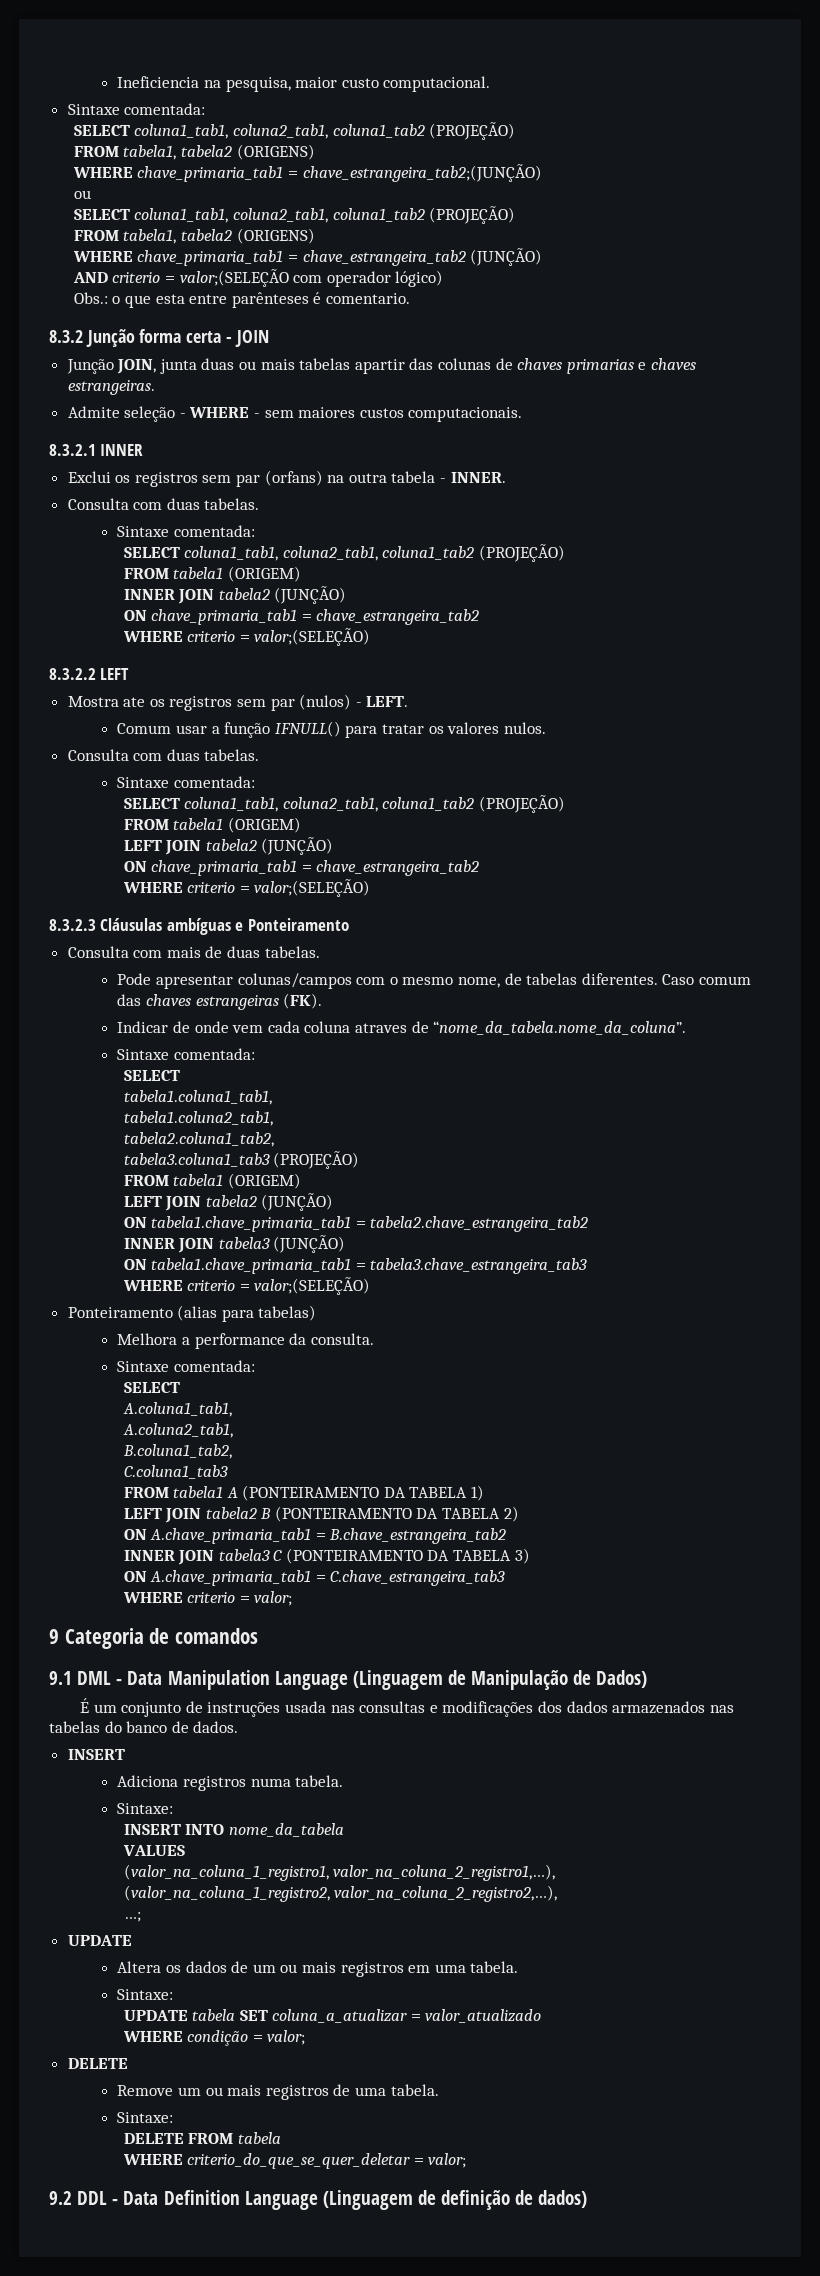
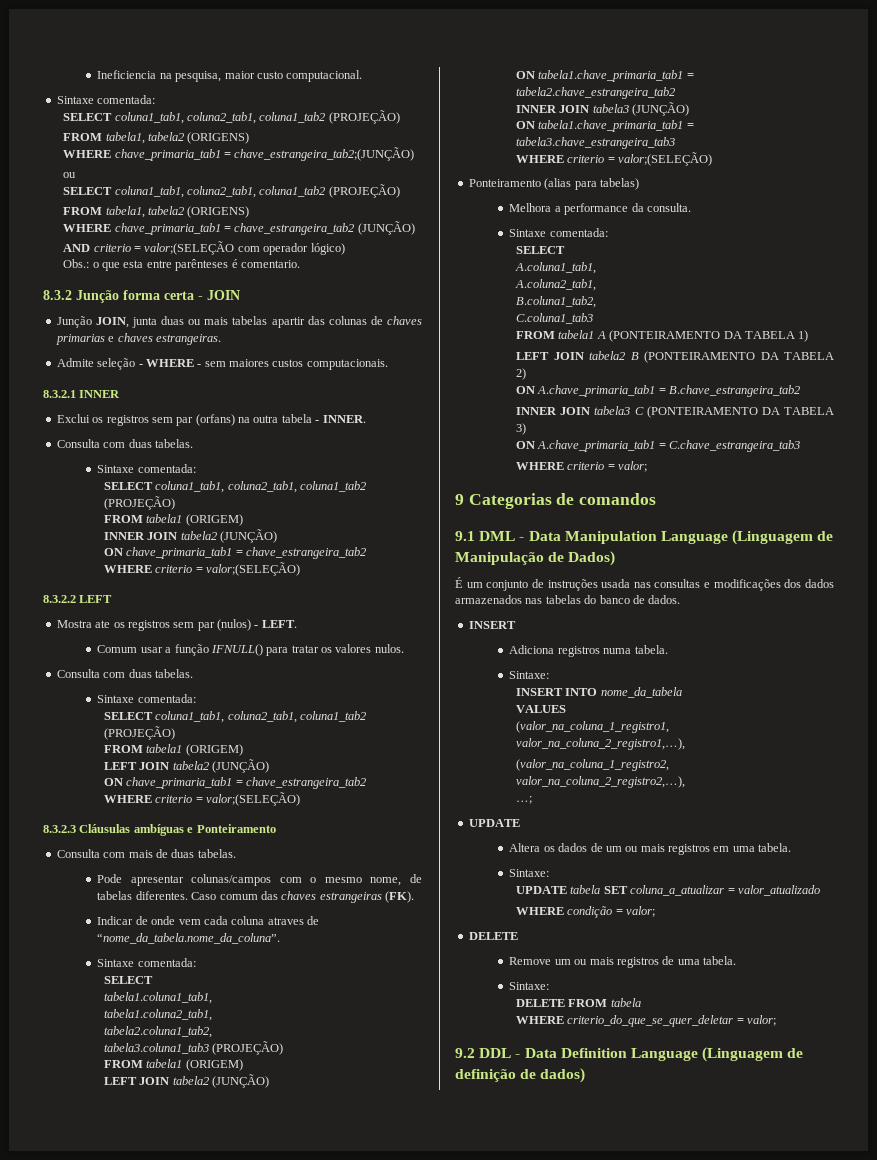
[64,1628,144,1649] Categoria -> [468,493,552,509] Categorias

